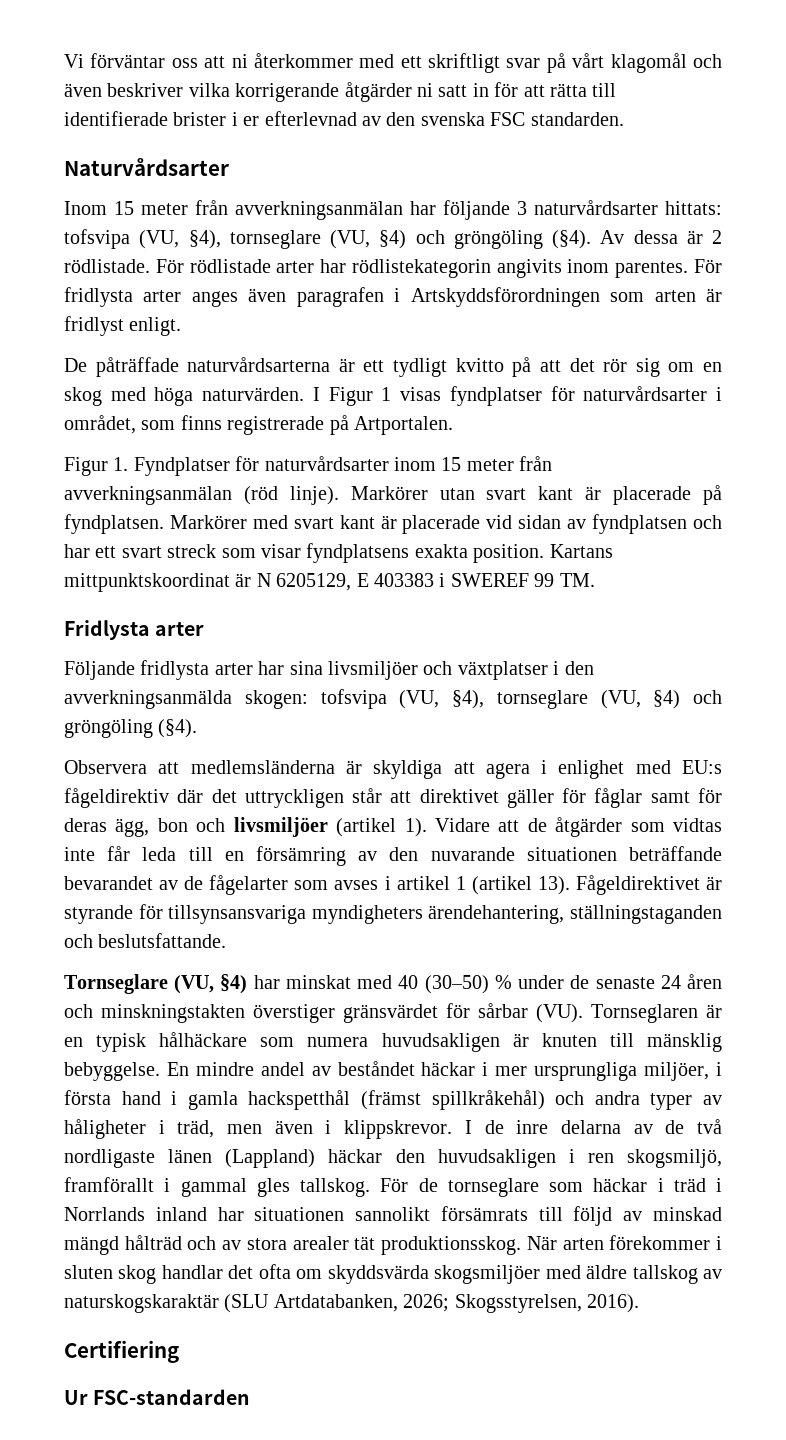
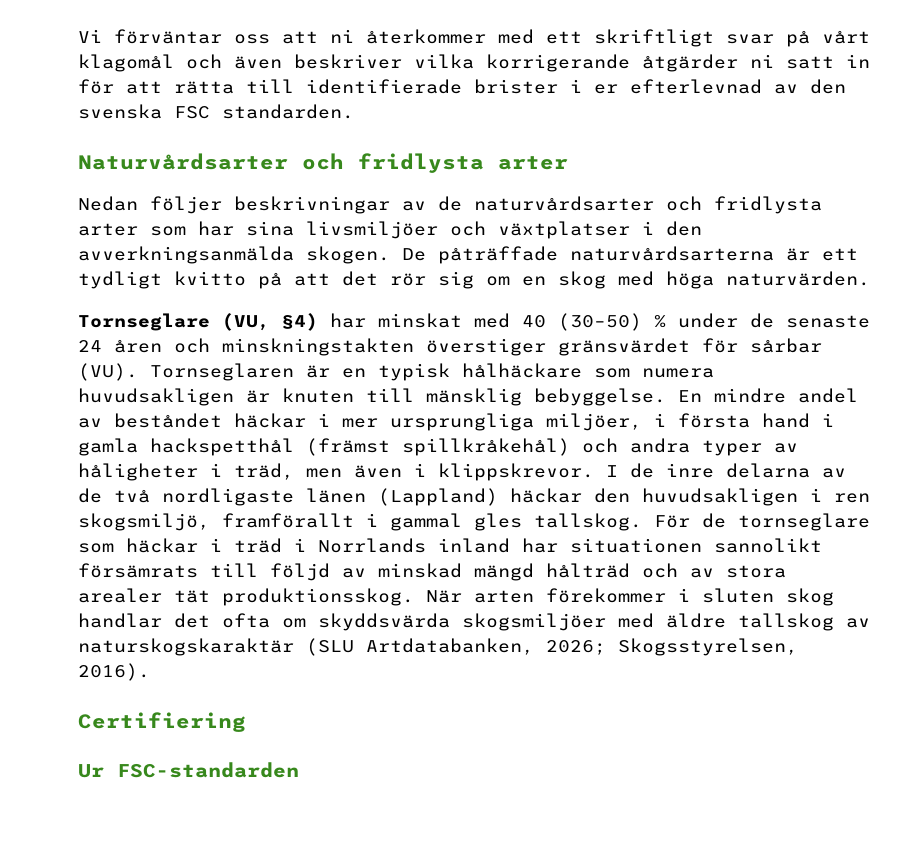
[64,200,722,220] [64,229,722,249] [64,259,722,278] [64,287,723,307] [64,316,182,336] // Inom 15 meter från avverkningsanmälan har följande 3 naturvårdsarter hittats: tofsvipa (VU, §4), tornseglare (VU, §4) och gröngöling (§4). Av dessa är 2 rödlistade. För rödlistade arter har rödlistekategorin angivits inom parentes. För fridlysta arter anges även paragrafen i Artskyddsförordningen som arten är fridlyst enligt. // -> [302,153,568,173] [78,196,822,214] [78,221,702,239] [78,246,390,264] och fridlysta arter // Nedan följer beskrivningar av de naturvårdsarter och fridlysta arter som har sina livsmiljöer och växtplatser i den avverkningsanmälda skogen.
[312,386,723,406] [64,415,453,435] [64,456,553,476] [64,485,723,505] [64,514,723,534] [64,543,613,563] [64,573,595,592] [64,620,205,640] [64,660,594,680] [64,689,722,709] [64,719,198,738] [64,760,722,779] [64,788,722,808] [64,817,722,837] [64,846,722,866] [64,875,722,895] [64,904,722,924] [64,933,227,948] I Figur 1 visas fyndplatser för naturvårdsarter i området, som finns registrerade på Artportalen. // Figur 1. Fyndplatser för naturvårdsarter inom 15 meter från avverkningsanmälan (röd linje). Markörer utan svart kant är placerade på fyndplatsen. Markörer med svart kant är placerade vid sidan av fyndplatsen och har ett svart streck som visar fyndplatsens exakta position. Kartans mittpunktskoordinat är N 6205129, E 403383 i SWEREF 99 TM. // Fridlysta arter // Följande fridlysta arter har sina livsmiljöer och växtplatser i den avverkningsanmälda skogen: tofsvipa (VU, §4), tornseglare (VU, §4) och gröngöling (§4). // Observera att medlemsländerna är skyldiga att agera i enlighet med EU:s fågeldirektiv där det uttryckligen står att direktivet gäller för fåglar samt för deras ägg, bon och livsmiljöer (artikel 1). Vidare att de åtgärder som vidtas inte får leda till en försämring av den nuvarande situationen beträffande bevarandet av de fågelarter som avses i artikel 1 (artikel 13). Fågeldirektivet är styrande för tillsynsansvariga myndigheters ärendehantering, ställningstaganden och beslutsfattande. -> (870, 278) none

